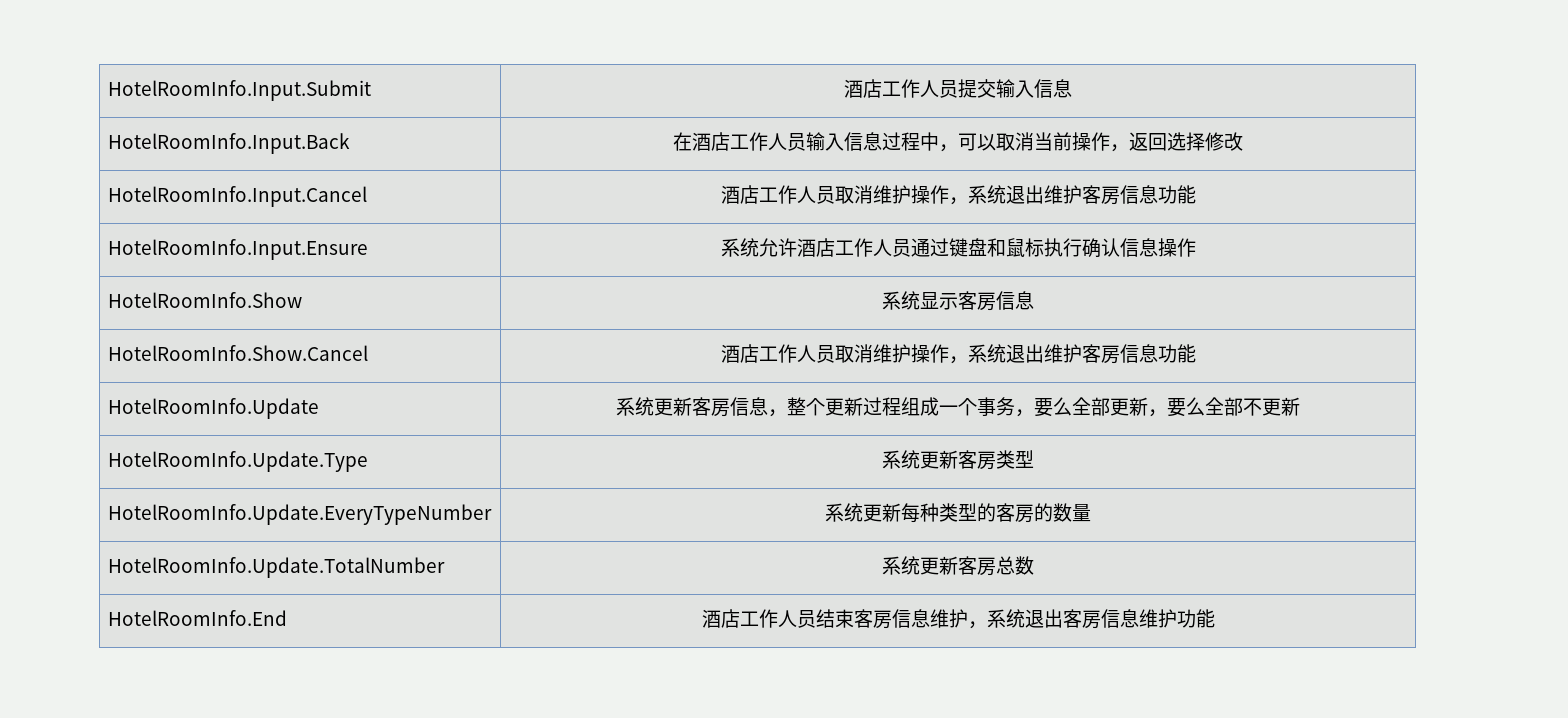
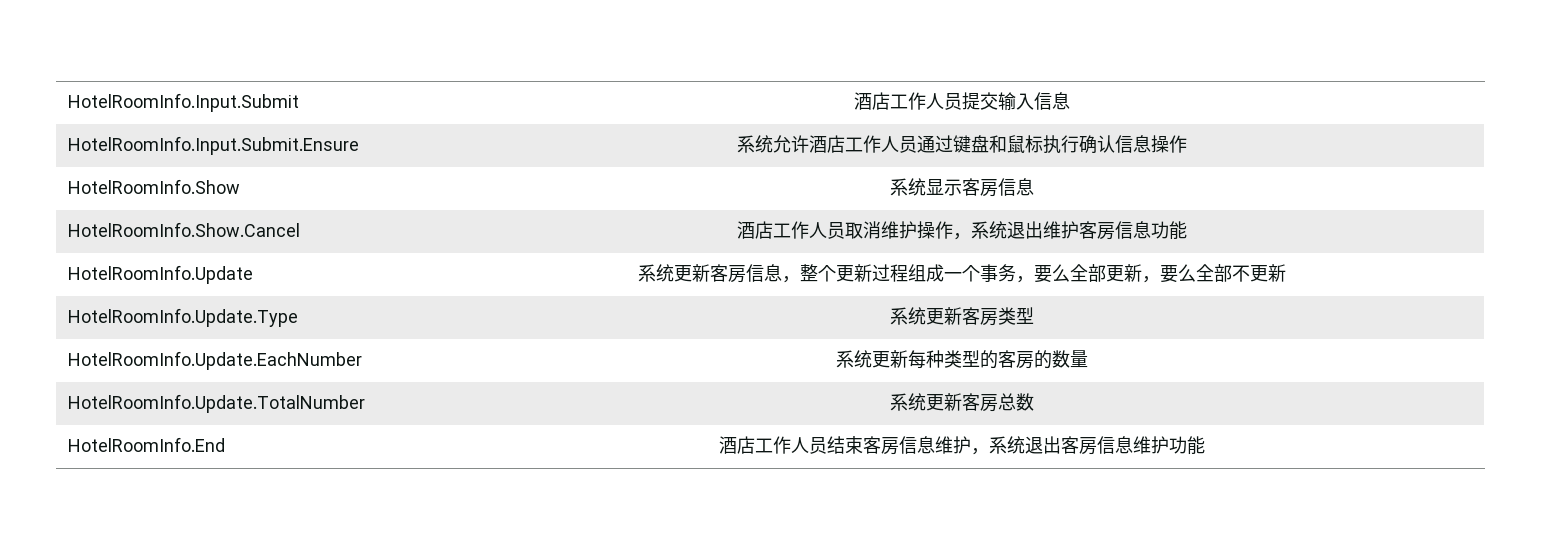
[107,133,350,154] [673,132,1243,152] [107,186,367,207] [720,185,1196,205] [107,239,368,260] HotelRoomInfo.Input.Back | 在酒店工作人员输入信息过程中，可以取消当前操作，返回选择修改 // HotelRoomInfo.Input.Cancel | 酒店工作人员取消维护操作，系统退出维护客房信息功能 // HotelRoomInfo.Input.Ensure -> [67,136,359,155] HotelRoomInfo.Input.Submit.Ensure
[107,504,492,525] HotelRoomInfo.Update.EveryTypeNumber -> [67,351,362,370] HotelRoomInfo.Update.EachNumber

